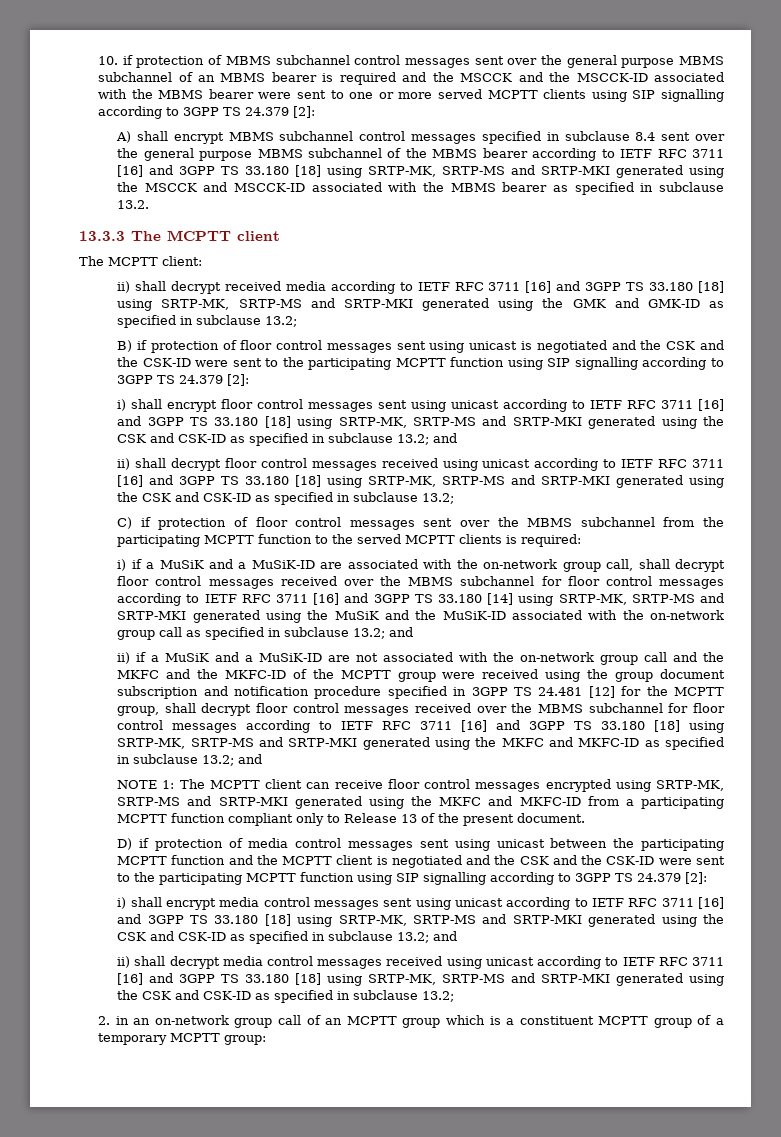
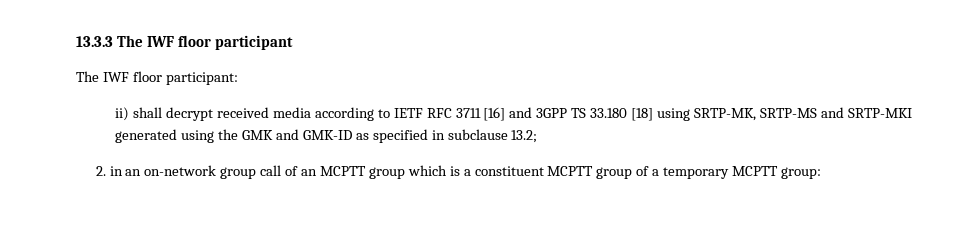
[98,55,724,68] [98,72,724,85] [98,89,725,102] [98,106,316,119] [116,131,725,144] [117,148,725,161] [117,165,724,178] [117,182,724,195] [117,200,150,209] [79,230,280,241] [79,256,202,266] 10. if protection of MBMS subchannel control messages sent over the general purpose MBMS subchannel of an MBMS bearer is required and the MSCCK and the MSCCK-ID associated with the MBMS bearer were sent to one or more served MCPTT clients using SIP signalling according to 3GPP TS 24.379 [2]: // A) shall encrypt MBMS subchannel control messages specified in subclause 8.4 sent over the general purpose MBMS subchannel of the MBMS bearer according to IETF RFC 3711 [16] and 3GPP TS 33.180 [18] using SRTP-MK, SRTP-MS and SRTP-MKI generated using the MSCCK and MSCCK-ID associated with the MBMS bearer as specified in subclause 13.2. // 13.3.3 The MCPTT client // The MCPTT client: -> [76,35,294,50] [76,71,238,85] 13.3.3 The IWF floor participant // The IWF floor participant:
[117,340,725,353] [117,357,724,370] [117,374,250,386] [117,399,724,412] [117,416,724,429] [117,433,458,446] [117,458,725,471] [117,475,724,488] [117,492,455,505] [117,517,724,530] [117,534,582,547] [117,559,725,572] [117,576,724,589] [117,593,725,606] [117,610,724,623] [117,627,414,640] [117,652,724,665] [117,669,725,682] [117,686,724,699] [117,703,725,716] [117,720,725,733] [117,737,724,750] [117,754,263,766] [117,779,724,792] [117,796,724,809] [117,813,586,826] [117,838,724,851] [117,855,725,868] [117,872,708,885] [117,897,724,910] [117,914,724,927] [117,931,458,944] [117,956,724,969] [117,973,724,986] [117,990,455,1003] // B) if protection of floor control messages sent using unicast is negotiated and the CSK and the CSK-ID were sent to the participating MCPTT function using SIP signalling according to 3GPP TS 24.379 [2]: // i) shall encrypt floor control messages sent using unicast according to IETF RFC 3711 [16] and 3GPP TS 33.180 [18] using SRTP-MK, SRTP-MS and SRTP-MKI generated using the CSK and CSK-ID as specified in subclause 13.2; and // ii) shall decrypt floor control messages received using unicast according to IETF RFC 3711 [16] and 3GPP TS 33.180 [18] using SRTP-MK, SRTP-MS and SRTP-MKI generated using the CSK and CSK-ID as specified in subclause 13.2; // C) if protection of floor control messages sent over the MBMS subchannel from the participating MCPTT function to the served MCPTT clients is required: // i) if a MuSiK and a MuSiK-ID are associated with the on-network group call, shall decrypt floor control messages received over the MBMS subchannel for floor control messages according to IETF RFC 3711 [16] and 3GPP TS 33.180 [14] using SRTP-MK, SRTP-MS and SRTP-MKI generated using the MuSiK and the MuSiK-ID associated with the on-network group call as specified in subclause 13.2; and // ii) if a MuSiK and a MuSiK-ID are not associated with the on-network group call and the MKFC and the MKFC-ID of the MCPTT group were received using the group document subscription and notification procedure specified in 3GPP TS 24.481 [12] for the MCPTT group, shall decrypt floor control messages received over the MBMS subchannel for floor control messages according to IETF RFC 3711 [16] and 3GPP TS 33.180 [18] using SRTP-MK, SRTP-MS and SRTP-MKI generated using the MKFC and MKFC-ID as specified in subclause 13.2; and // NOTE 1: The MCPTT client can receive floor control messages encrypted using SRTP-MK, SRTP-MS and SRTP-MKI generated using the MKFC and MKFC-ID from a participating MCPTT function compliant only to Release 13 of the present document. // D) if protection of media control messages sent using unicast between the participating MCPTT function and the MCPTT client is negotiated and the CSK and the CSK-ID were sent to the participating MCPTT function using SIP signalling according to 3GPP TS 24.379 [2]: // i) shall encrypt media control messages sent using unicast according to IETF RFC 3711 [16] and 3GPP TS 33.180 [18] using SRTP-MK, SRTP-MS and SRTP-MKI generated using the CSK and CSK-ID as specified in subclause 13.2; and // ii) shall decrypt media control messages received using unicast according to IETF RFC 3711 [16] and 3GPP TS 33.180 [18] using SRTP-MK, SRTP-MS and SRTP-MKI generated using the CSK and CSK-ID as specified in subclause 13.2; -> (538, 136) none

